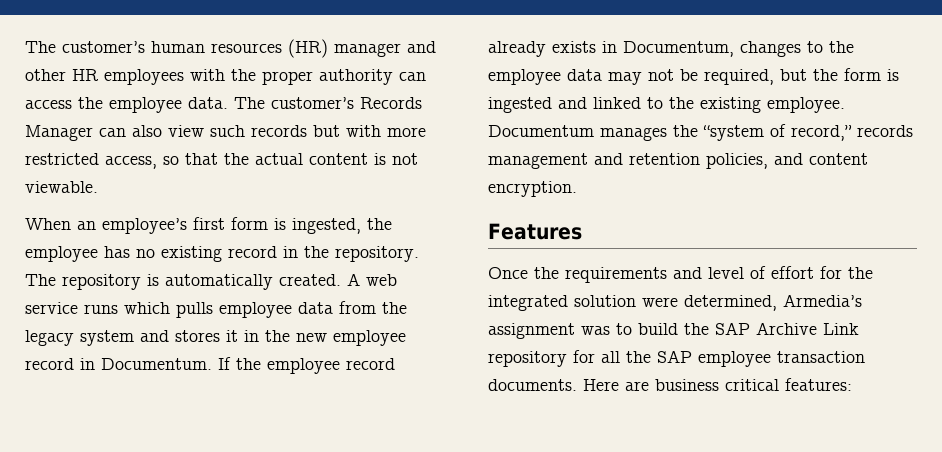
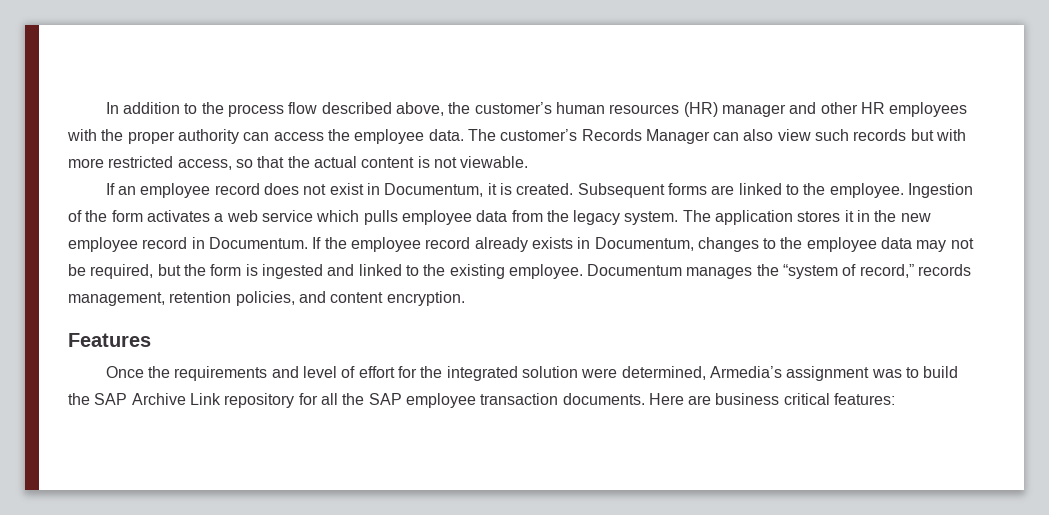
[25,41,56,53] The -> [105,102,471,117] In addition to the process flow described above, the
[25,217,392,234] [25,246,419,262] [25,273,360,290] When an employee’s first form is ingested, the employee has no existing record in the repository. The repository is automatically created. A -> [105,183,973,198] [68,210,224,222] If an employee record does not exist in Documentum, it is created. Subsequent forms are linked to the employee. Ingestion of the form activates a
[84,304,118,314] runs -> (313, 216) none
[80,330,169,346] system and -> [624,210,794,225] system. The application
[488,153,623,169] management and -> [68,292,165,306] management,

